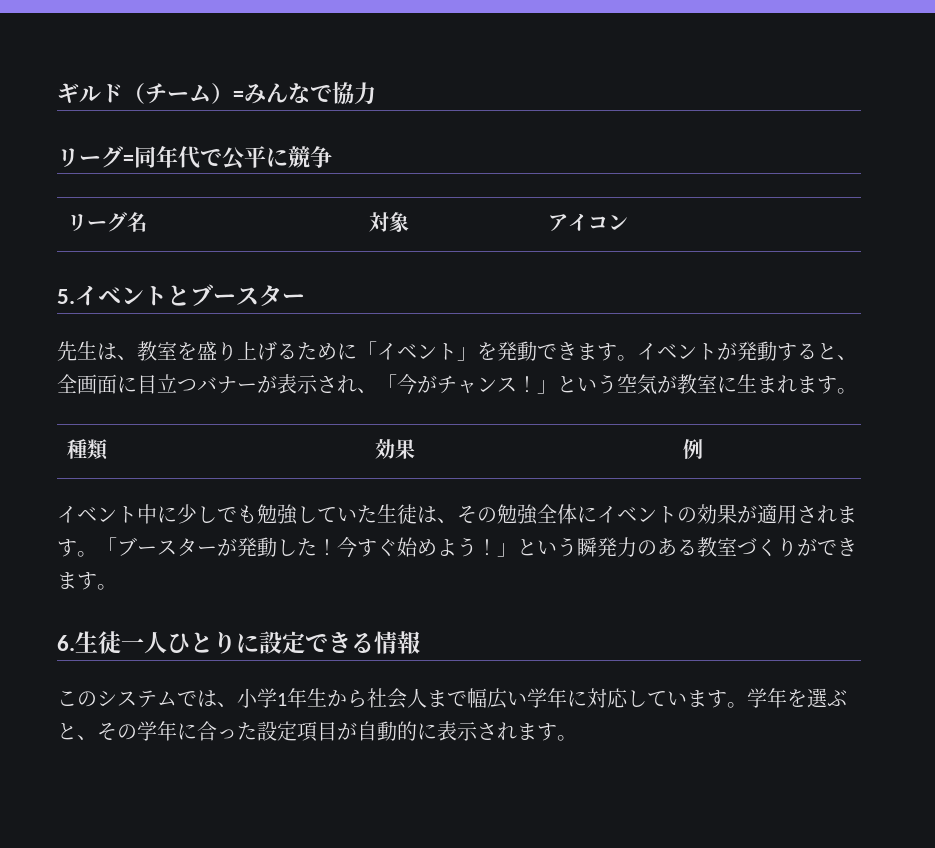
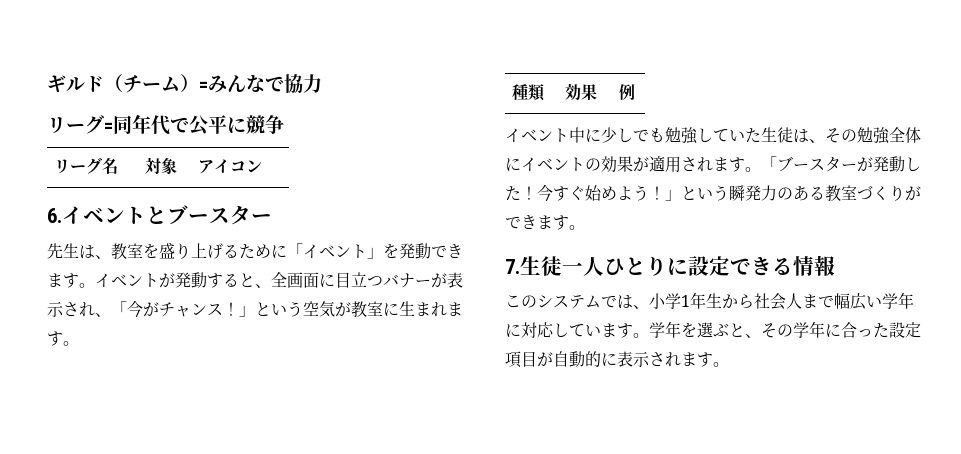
[57,289,75,304] 5. -> [47,208,62,223] 6.
[57,635,75,651] 6. -> [505,259,520,274] 7.

